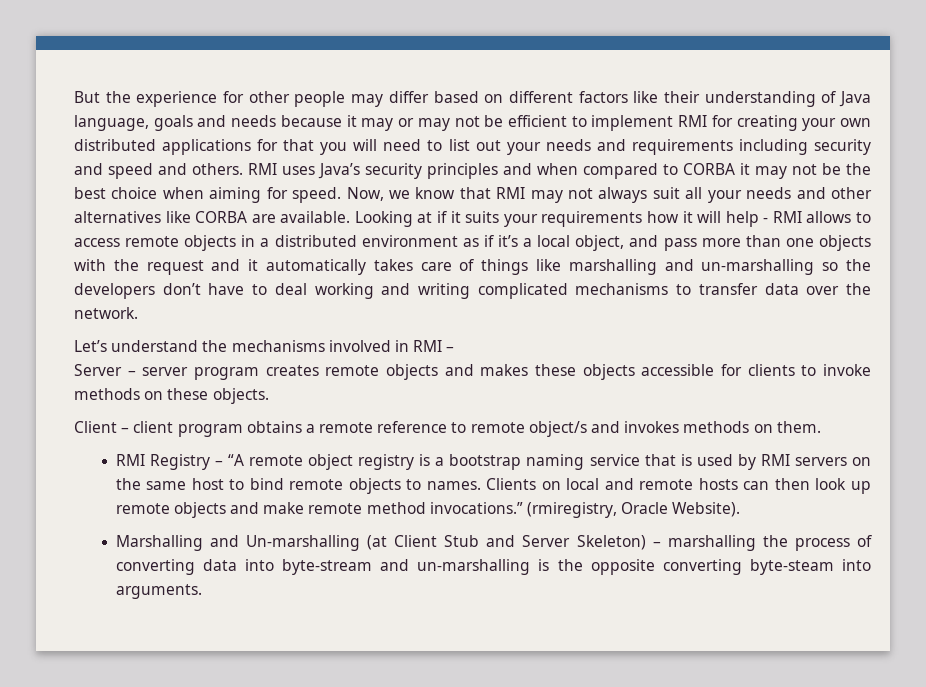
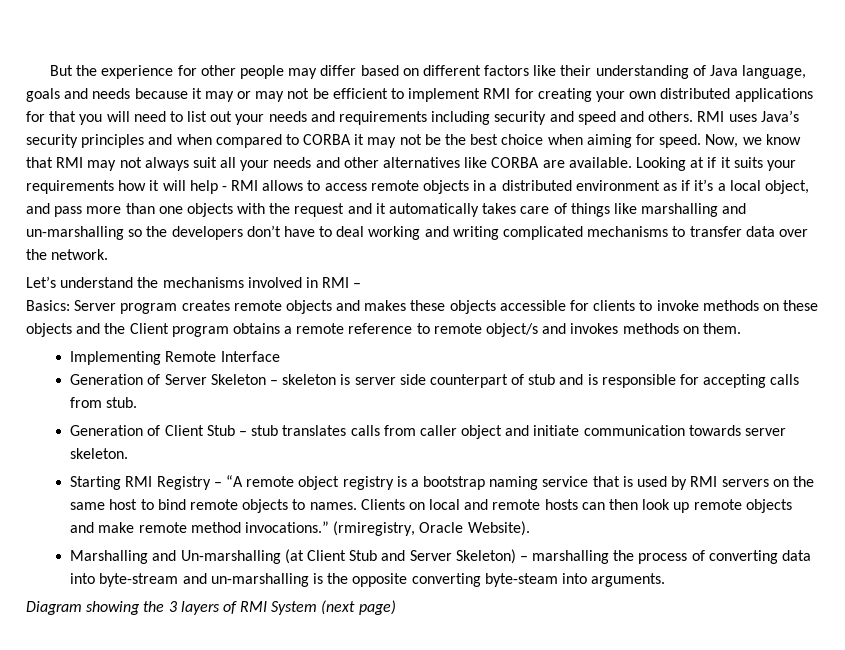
[74,364,189,376] Server – server -> [26,300,117,311] Basics: Server
[212,388,269,404] [74,421,174,433] objects. // Client – client -> [26,323,169,337] objects and the Client
(821, 427) none -> [70,351,280,365] [70,374,800,388] [70,397,138,408] [70,425,786,439] [70,448,129,459] [70,476,122,490] Implementing Remote Interface // Generation of Server Skeleton – skeleton is server side counterpart of stub and is responsible for accepting calls from stub. // Generation of Client Stub – stub translates calls from caller object and initiate communication towards server skeleton. // Starting
(202, 591) none -> [26,600,396,615] // Diagram showing the 3 layers of RMI System (next page)

